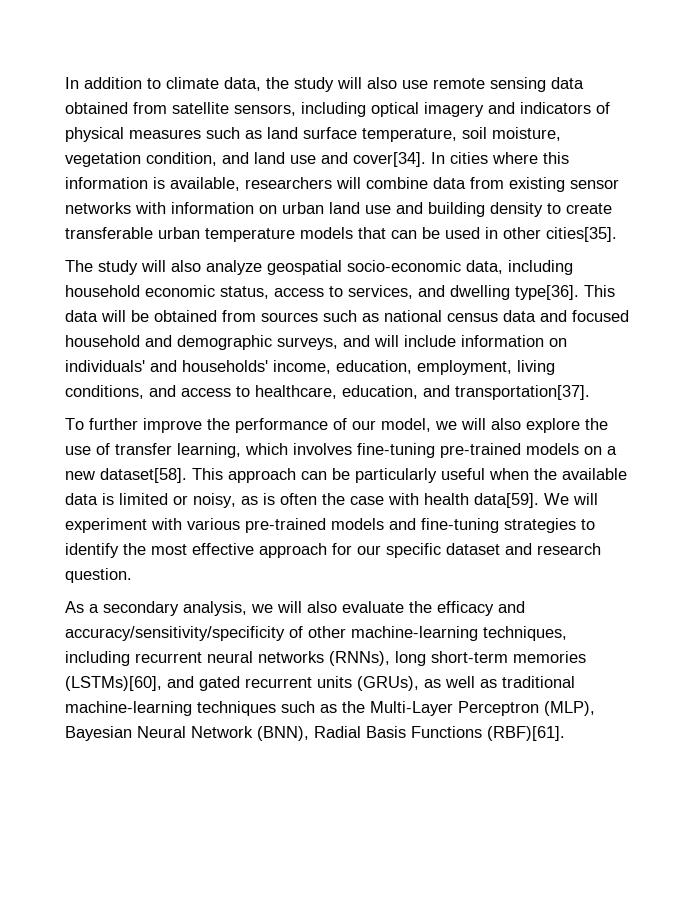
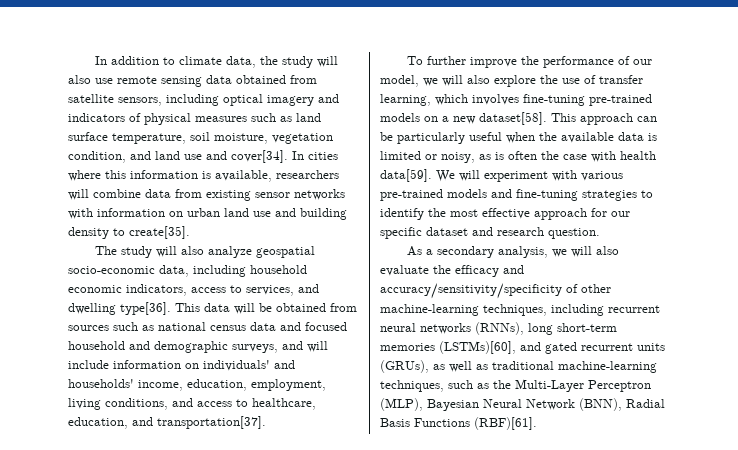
[566,203,612,214] [65,227,617,242] create transferable urban temperature models that can be used in other cities[35]. -> [129,226,190,239] create[35].
[220,286,269,299] status, -> [126,284,187,296] indicators,
[197,701,276,716] techniques -> [380,380,444,392] techniques,

